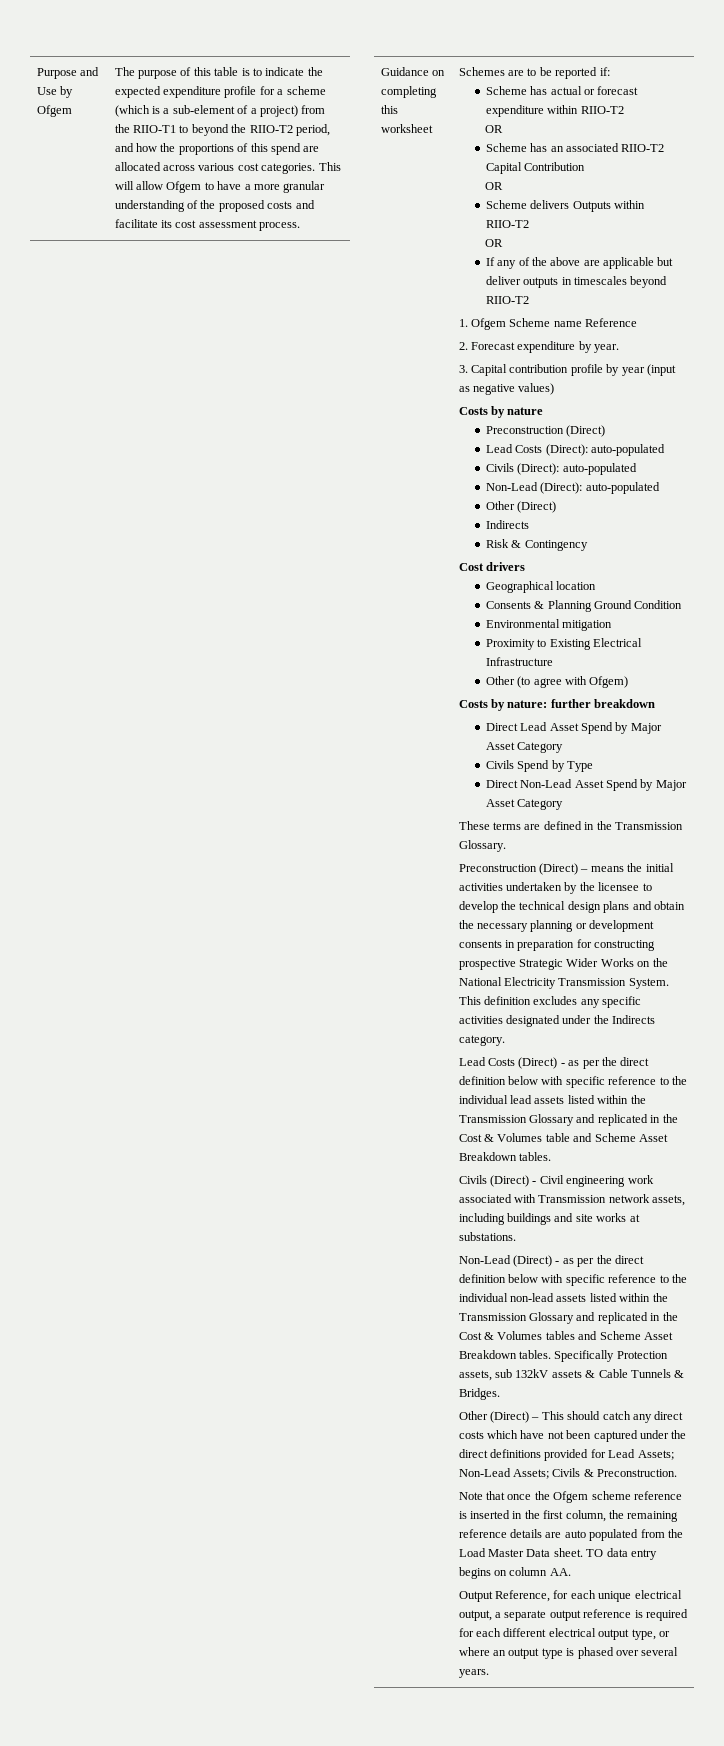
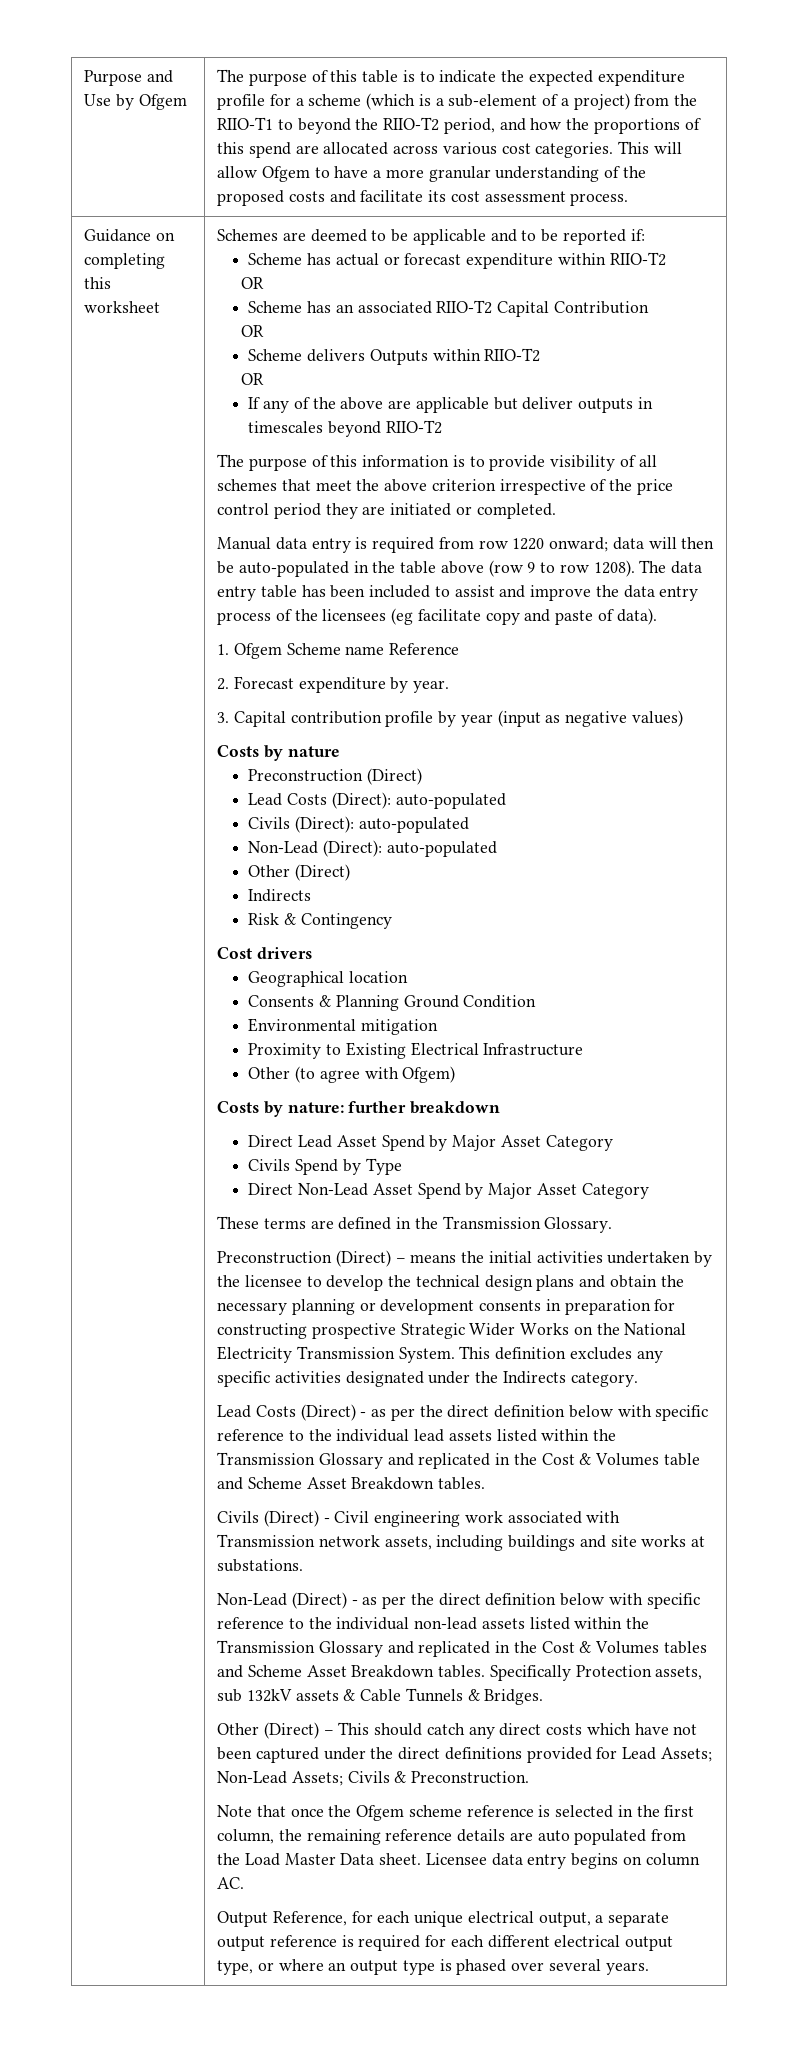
(525, 73) none -> [310,229,517,245] deemed to be applicable and
(529, 300) none -> [217,454,657,471] [217,479,673,495] [217,503,556,519] [217,537,715,553] [217,560,702,577] [217,585,699,601] [217,608,657,625] // The purpose of this information is to provide visibility of all schemes that meet the above criterion irrespective of the price control period they are initiated or completed. // Manual data entry is required from row 1220 onward; data will then be auto-populated in the table above (row 9 to row 1208). The data entry table has been included to assist and improve the data entry process of the licensees (eg facilitate copy and paste of data).
[470,1510,511,1519] inserted -> [555,1805,614,1818] selected
[586,1549,604,1557] TO -> [425,1853,487,1865] Licensee
[549,1568,571,1576] AA. -> [217,1877,245,1889] AC.

